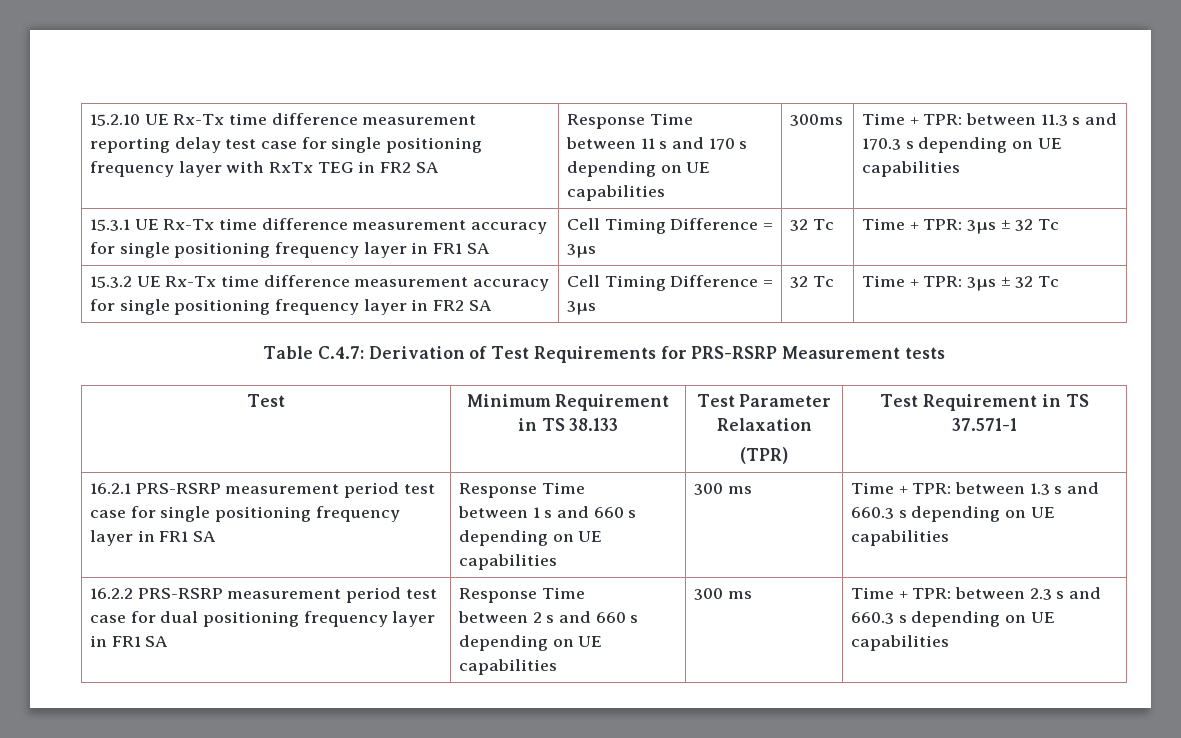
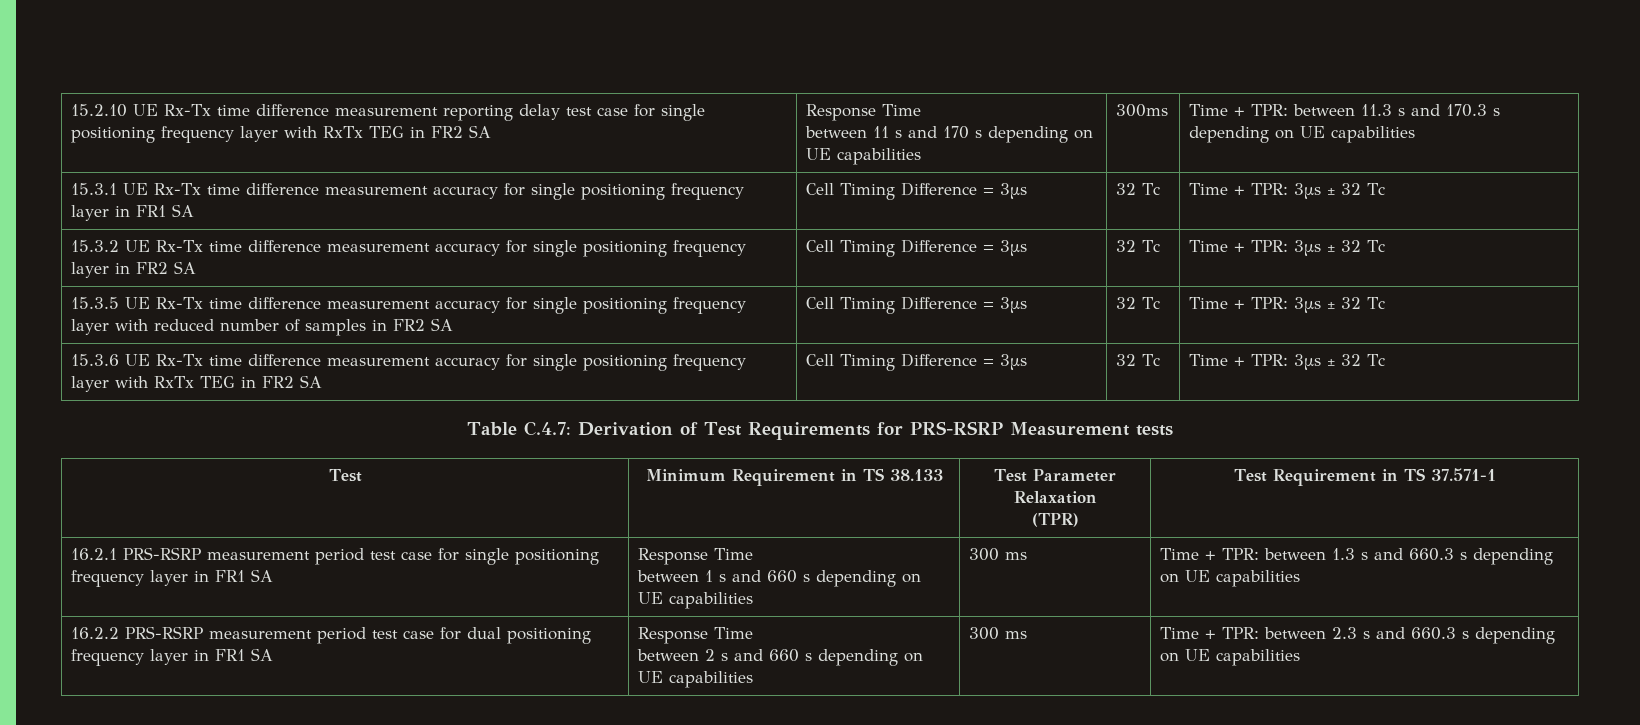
(1060, 281) none -> [70,297,746,314] [70,318,453,336] [805,296,1027,314] [1115,297,1160,309] [1188,297,1385,313] [70,354,746,371] [70,375,322,392] [805,353,1027,371] [1115,354,1160,366] [1188,354,1385,370] // 15.3.5 UE Rx-Tx time difference measurement accuracy for single positioning frequency layer with reduced number of samples in FR2 SA | Cell Timing Difference = 3µs | 32 Tc | Time + TPR: 3µs ± 32 Tc // 15.3.6 UE Rx-Tx time difference measurement accuracy for single positioning frequency layer with RxTx TEG in FR2 SA | Cell Timing Difference = 3µs | 32 Tc | Time + TPR: 3µs ± 32 Tc

